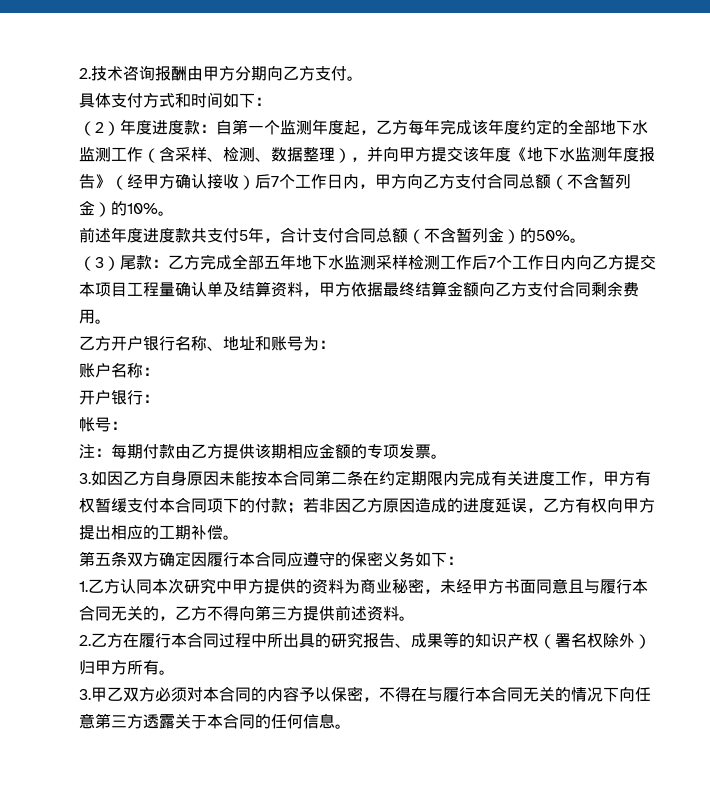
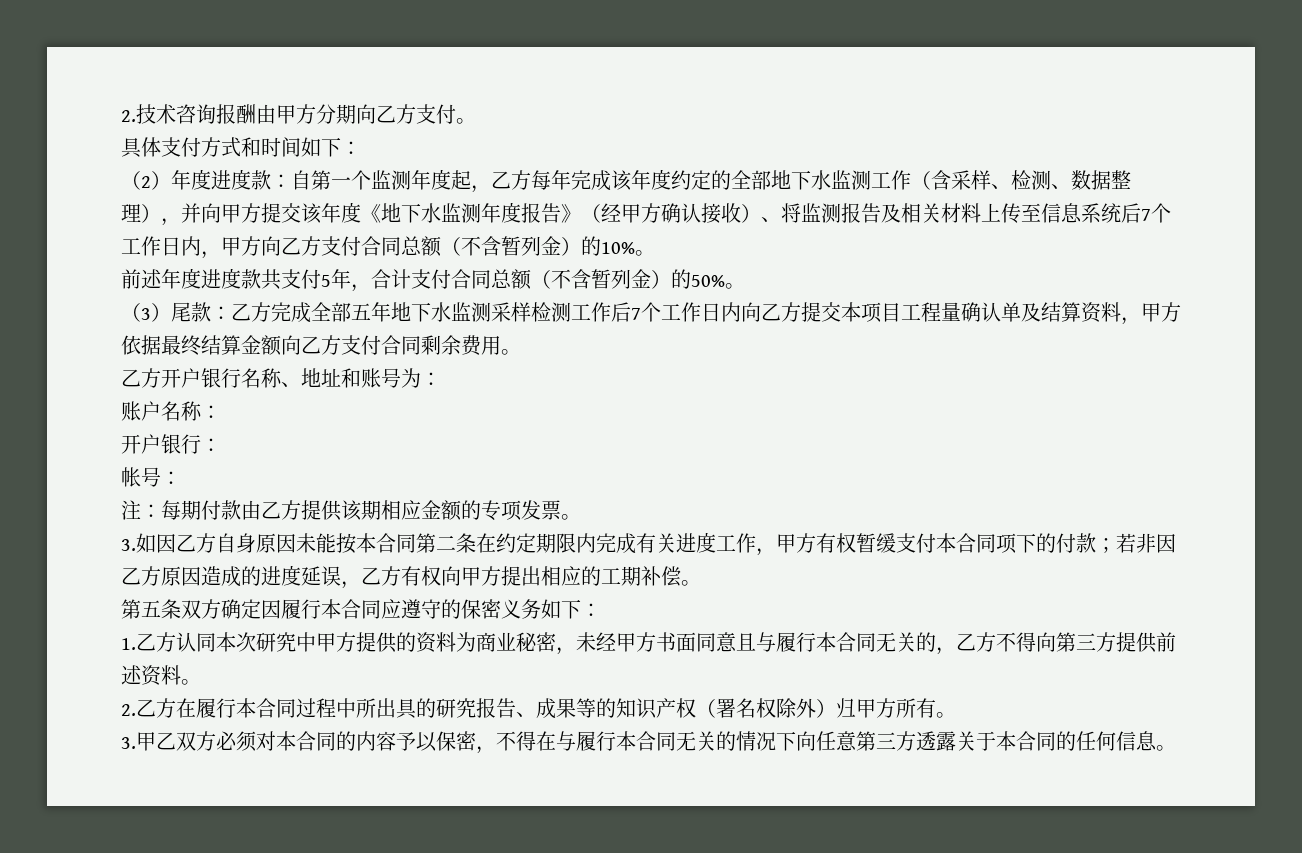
(255, 182) none -> [761,203,1121,223] 、将监测报告及相关材料上传至信息系统

